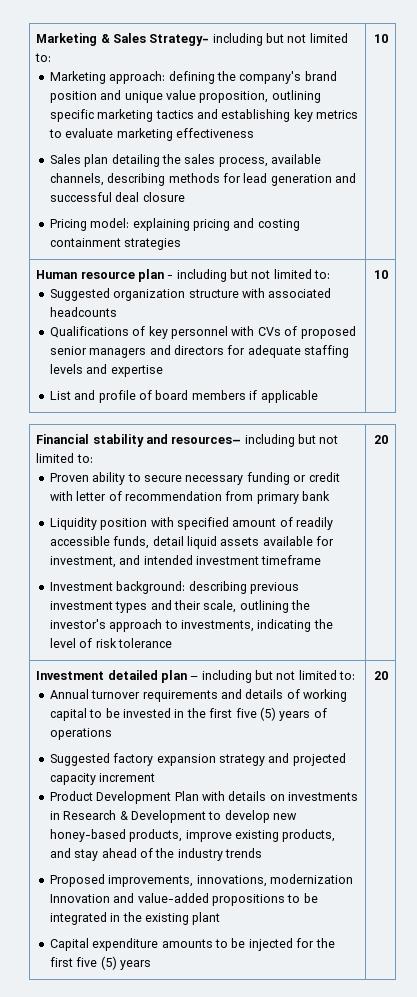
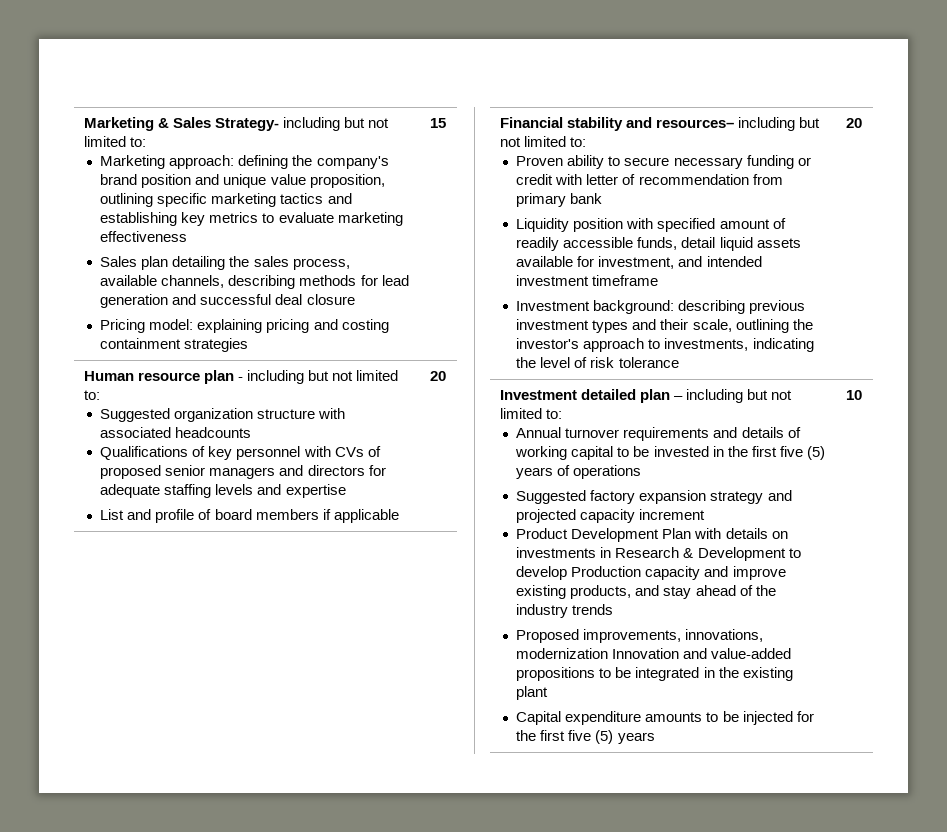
[373,34,388,43] 10 -> [430,118,446,128] 15
[373,270,388,279] 10 -> [430,371,446,381] 20
[273,813,298,820] [49,829,183,842] new honey-based products, -> [571,566,729,580] Production capacity and
[373,671,388,680] 20 -> [846,390,862,400] 10

